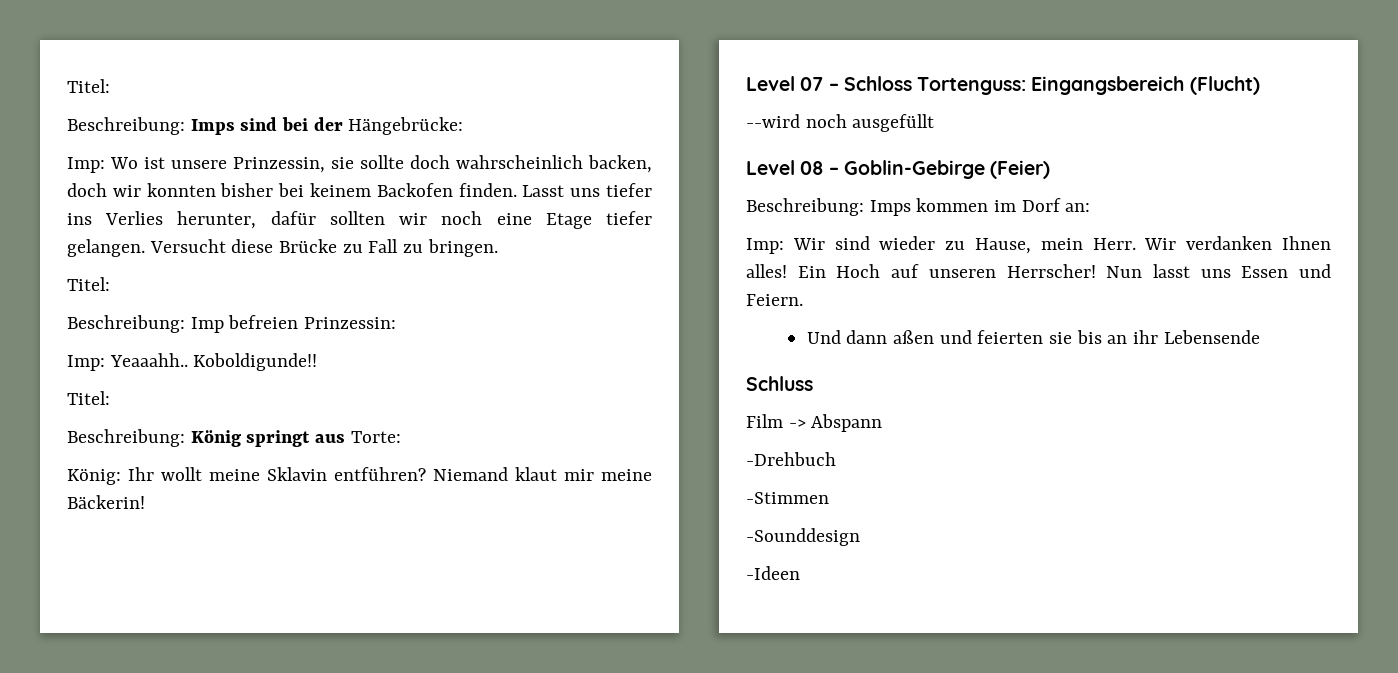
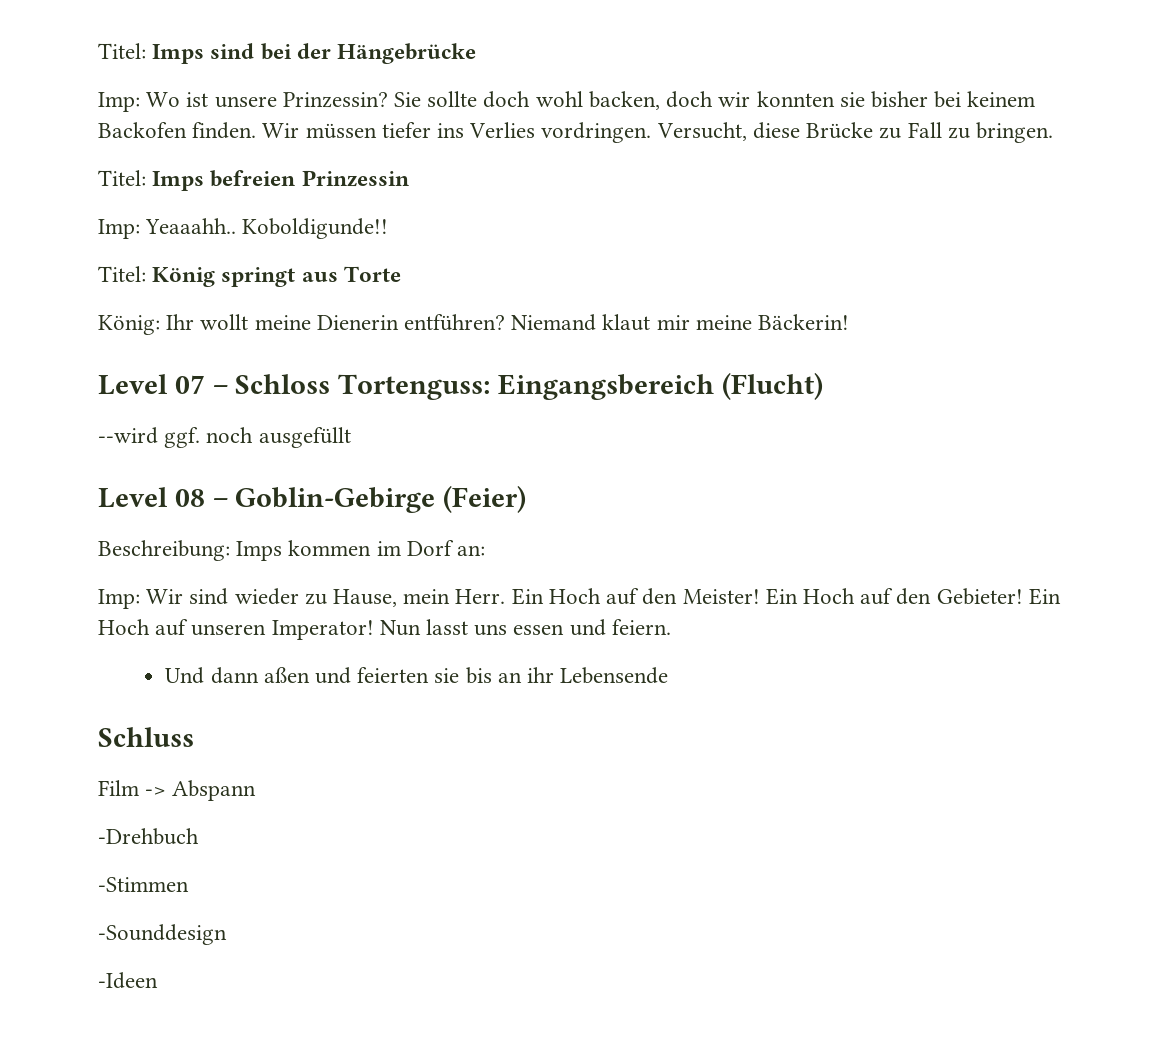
[67,79,110,93] [67,117,185,135] Titel: // Beschreibung: -> [98,43,146,59] Titel:
[348,117,464,135] Hängebrücke: -> [337,43,477,64] Hängebrücke
[233,157,354,173] Prinzessin, sie -> [282,92,422,108] Prinzessin? Sie
[456,155,583,169] wahrscheinlich -> [535,91,583,107] wohl
(216, 190) none -> [839,92,865,107] sie
[522,185,601,197] Lasst uns -> [262,123,377,139] Wir müssen
[177,211,652,229] [67,239,226,257] herunter, dafür sollten wir noch eine Etage tiefer gelangen. Versucht -> [541,122,747,143] vordringen. Versucht,
[67,315,397,333] // Beschreibung: Imp befreien Prinzessin: -> [152,170,409,191] Imps befreien Prinzessin
[67,429,185,447] // Beschreibung: -> (146, 274) none
[350,431,401,443] Torte: -> [343,266,401,282] Torte
[267,467,327,481] Sklavin -> [316,315,399,330] Dienerin
(800, 121) none -> [164,427,201,448] ggf.
[1144,236,1331,250] [746,264,787,278] Wir verdanken Ihnen alles! -> [511,588,1023,605] Ein Hoch auf den Meister! Ein Hoch auf den Gebieter!
[1006,264,1096,278] Herrscher! -> [271,620,374,640] Imperator!
[1241,264,1331,278] [746,294,803,306] Essen und Feiern. -> [513,619,671,636] essen und feiern.

